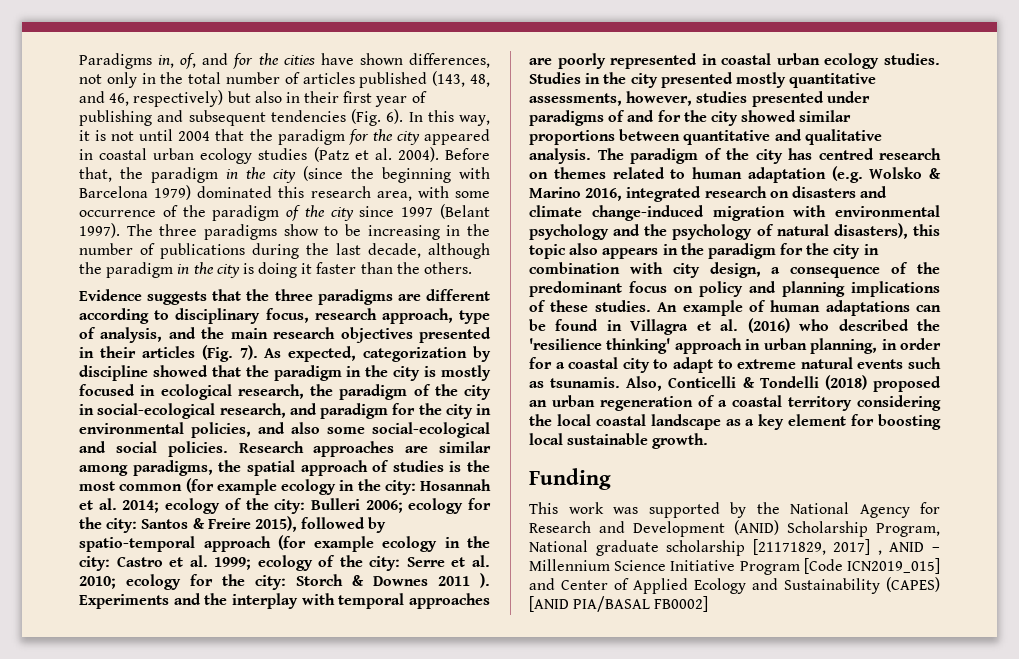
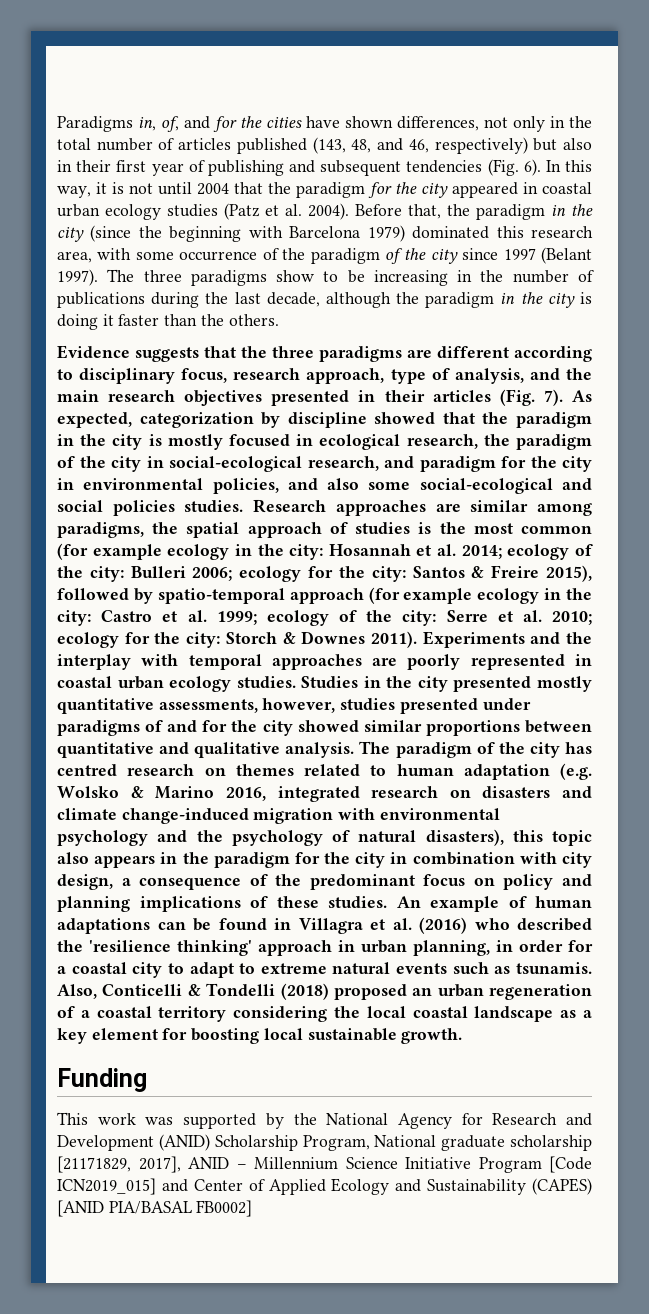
[167,441,228,457] policies. -> [112,500,244,516] policies studies.
[438,573,490,588] 2011 ). -> [370,631,417,648] 2011).
[833,539,882,555] 2017] , -> [138,1156,181,1173] 2017],

